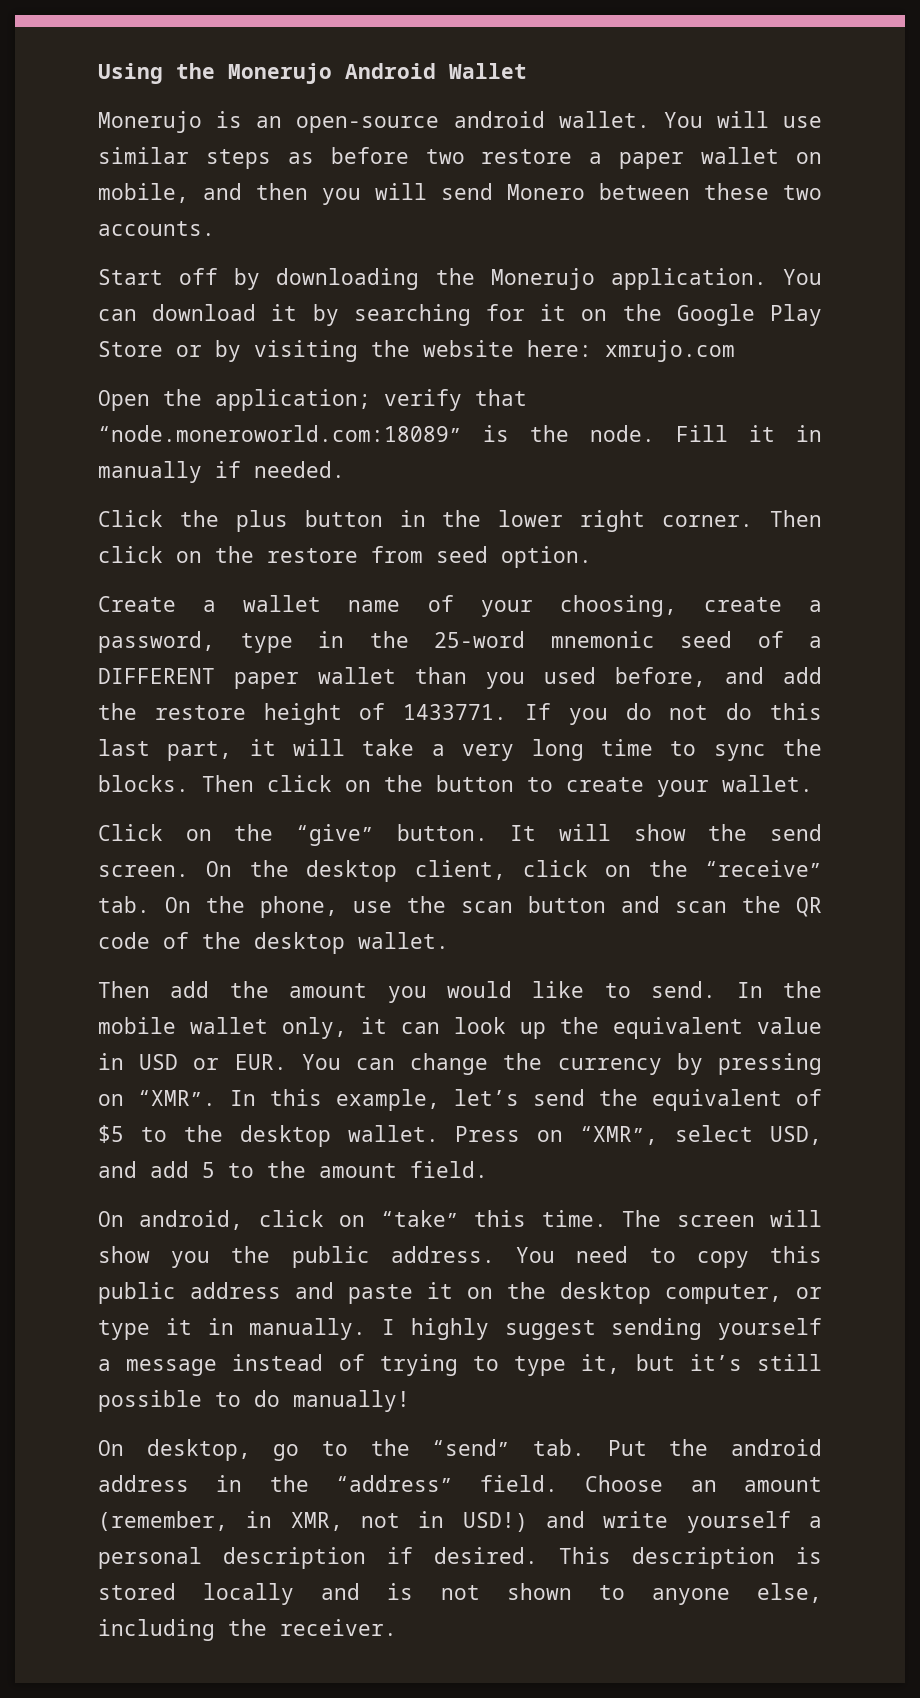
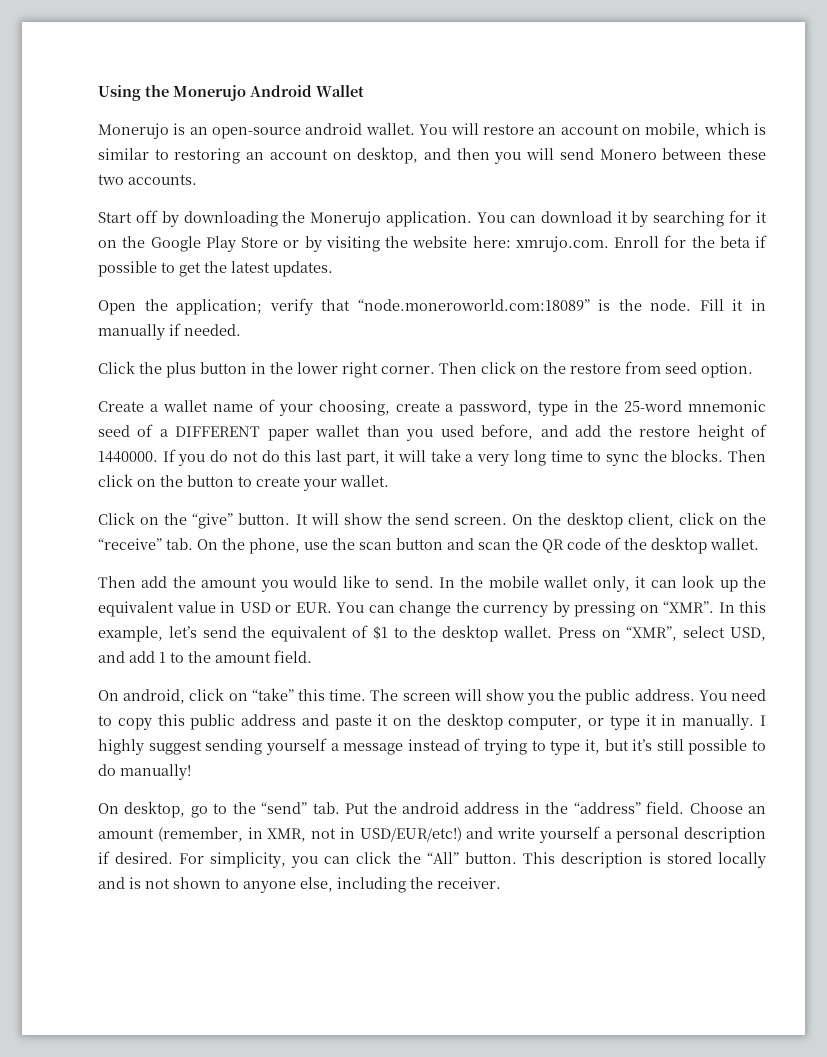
[783,116,822,128] [98,147,823,169] [98,183,189,203] use similar steps as before two restore a paper wallet on mobile, -> [482,123,766,138] [98,147,419,164] restore an account on mobile, which is similar to restoring an account on desktop,
[605,340,735,362] xmrujo.com -> [515,235,767,252] [98,261,333,277] xmrujo.com. Enroll for the beta if possible to get the latest updates.
[403,704,508,720] 1433771. -> [98,451,158,463] 1440000.
[98,1125,124,1143] $5 -> [372,626,388,640] $1
[202,1162,215,1178] 5 -> [159,652,166,663] 1
[462,1512,528,1532] USD!) -> [359,827,462,842] USD/EUR/etc!)
(538, 1555) none -> [179,851,517,868] For simplicity, you can click the “All” button.

